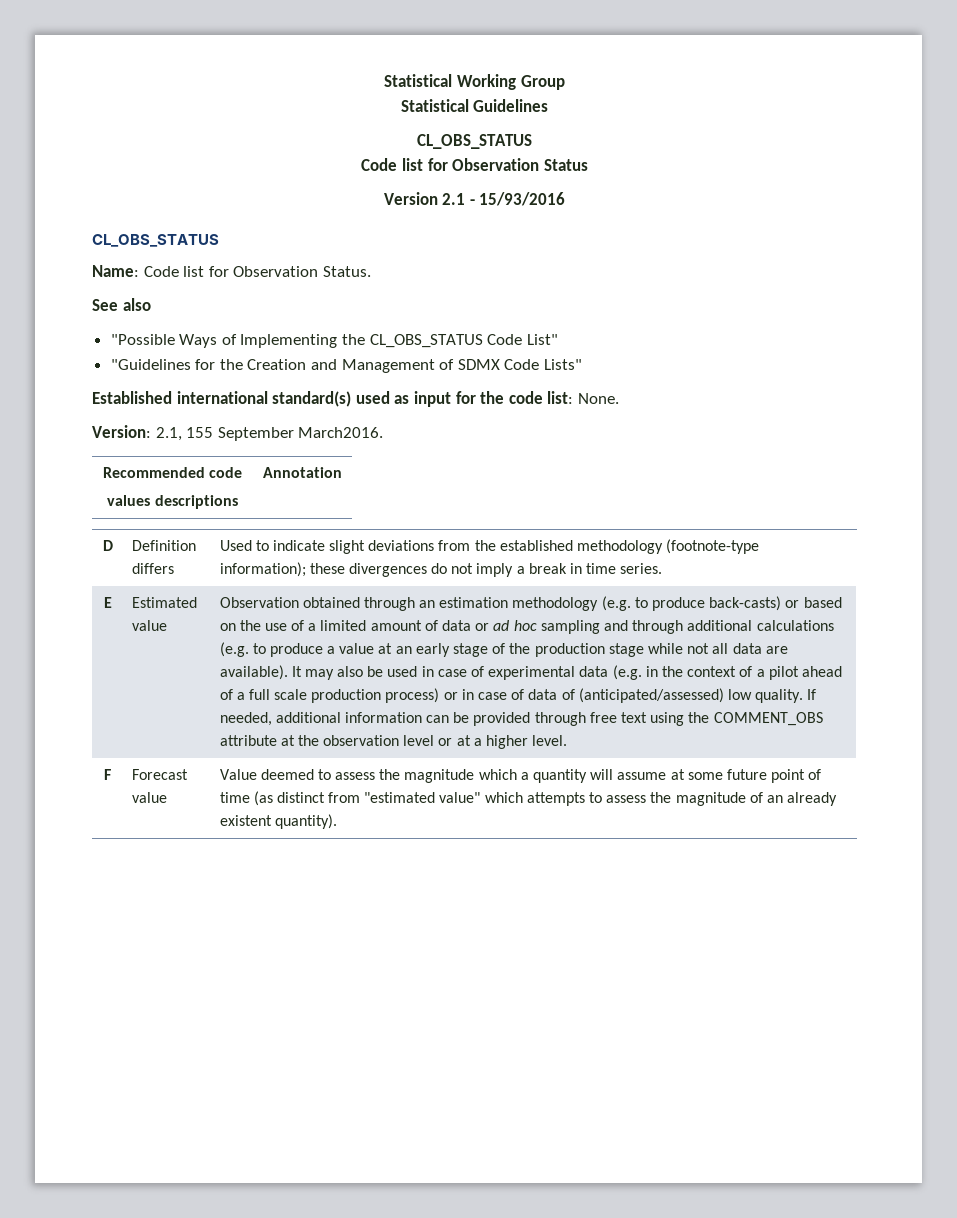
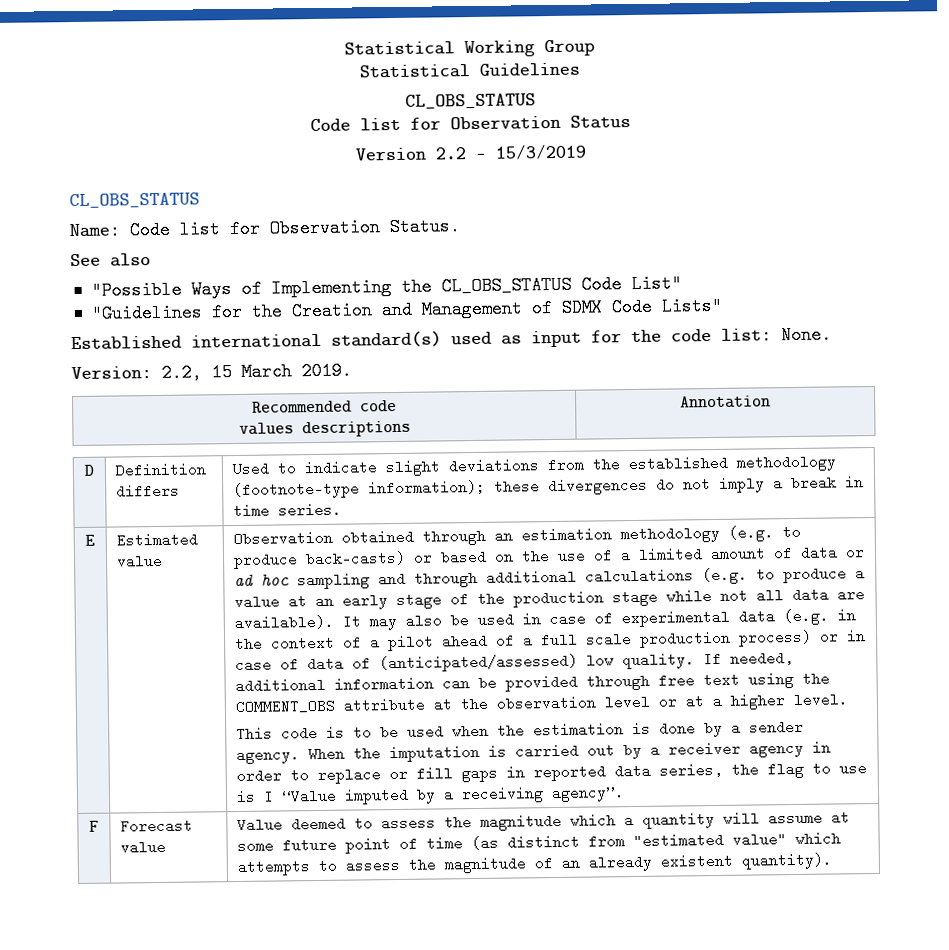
[442,192,566,206] 2.1 - 15/93/2016 -> [434,143,587,160] 2.2 - 15/3/2019
[155,427,384,441] 2.1, 155 September March2016. -> [161,361,352,382] 2.2, 15 March 2019.
(568, 740) none -> [236,719,805,742] [236,740,832,765] [236,761,868,784] [236,785,626,805] // This code is to be used when the estimation is done by a sender agency. When the imputation is carried out by a receiver agency in order to replace or fill gaps in reported data series, the flag to use is I “Value imputed by a receiving agency”.

